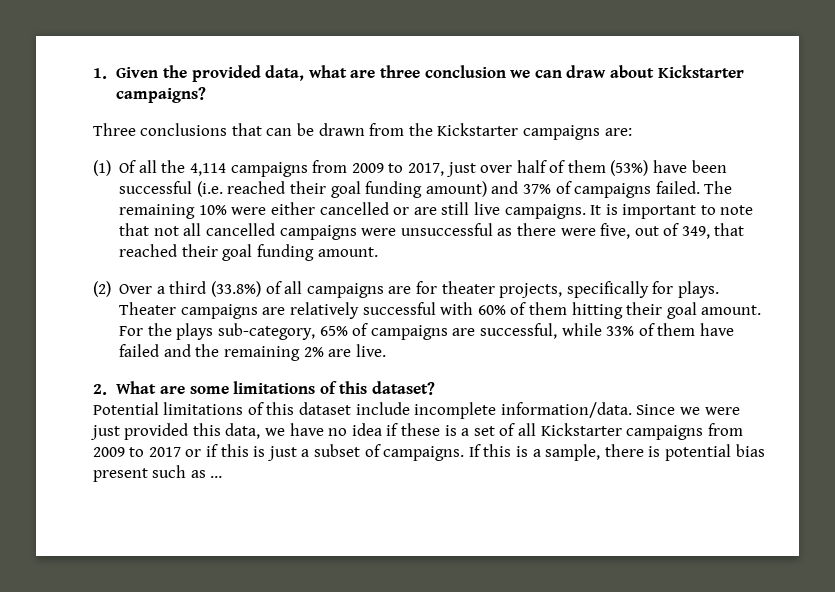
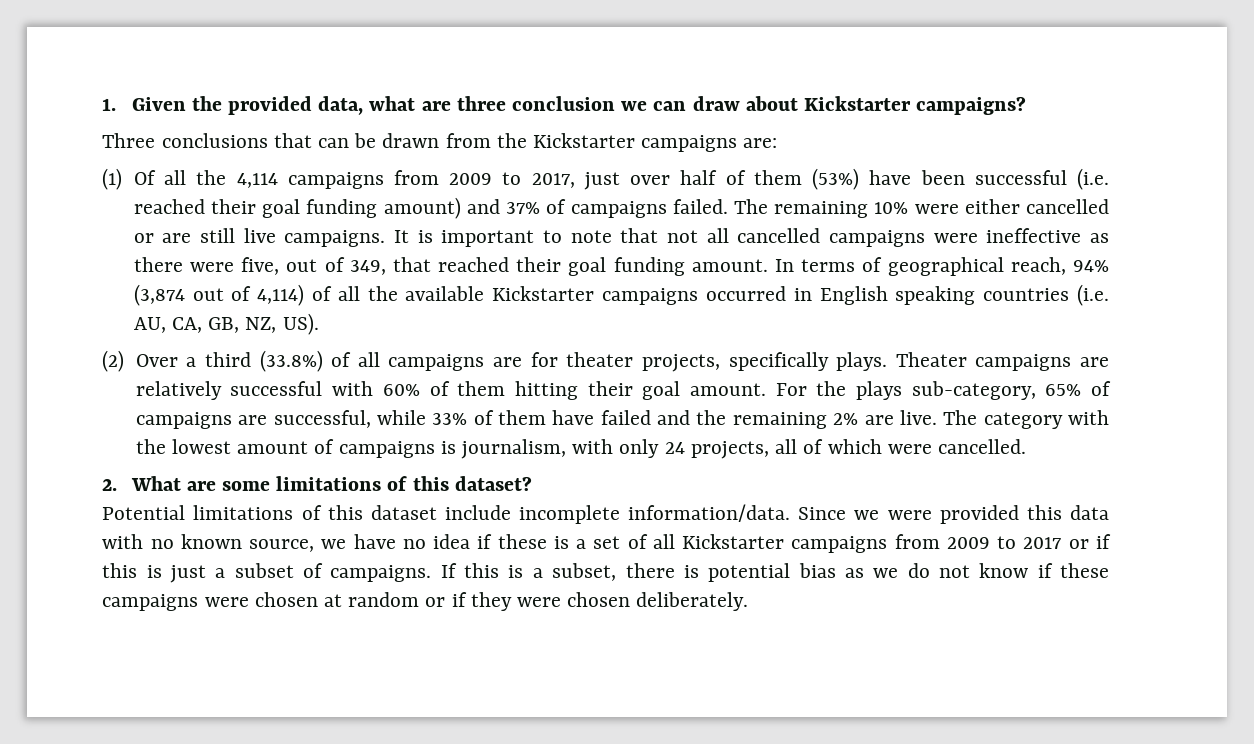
[400,223,493,236] unsuccessful -> [986,228,1082,243] ineffective
(378, 252) none -> [775,257,1110,276] [133,284,1110,306] [133,313,319,335] In terms of geographical reach, 94% (3,874 out of 4,114) of all the available Kickstarter campaigns occurred in English speaking countries (i.e. AU, CA, GB, NZ, US).
[652,281,674,294] for -> (829, 361) none
(386, 350) none -> [943,410,1109,429] [135,439,1026,459] The category with the lowest amount of campaigns is journalism, with only 24 projects, all of which were cancelled.
[89,425,120,440] just -> (932, 515) none
[225,423,261,439] data, -> [1070,505,1110,520] [102,534,315,552] data with no known source,
[545,444,601,461] sample, -> [552,563,617,581] subset,
[92,465,223,482] present such as … -> [844,563,1110,578] [102,592,749,611] as we do not know if these campaigns were chosen at random or if they were chosen deliberately.

